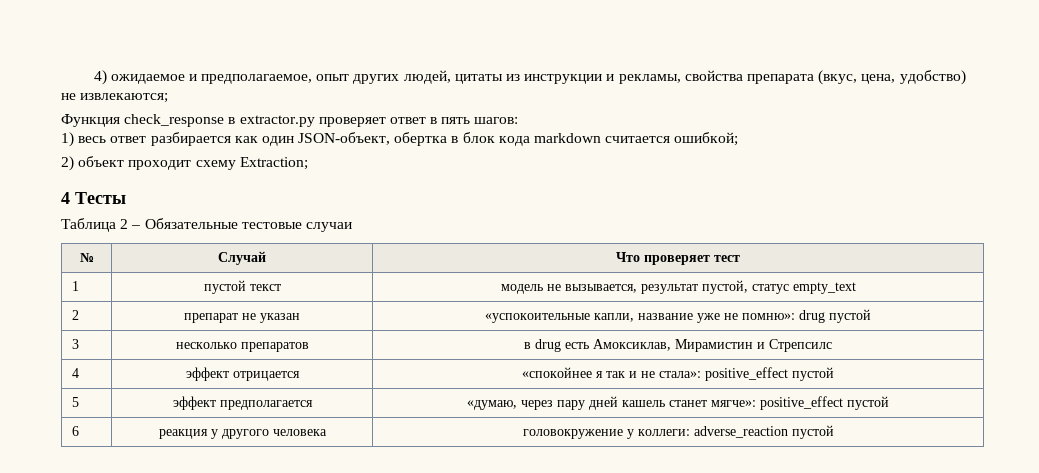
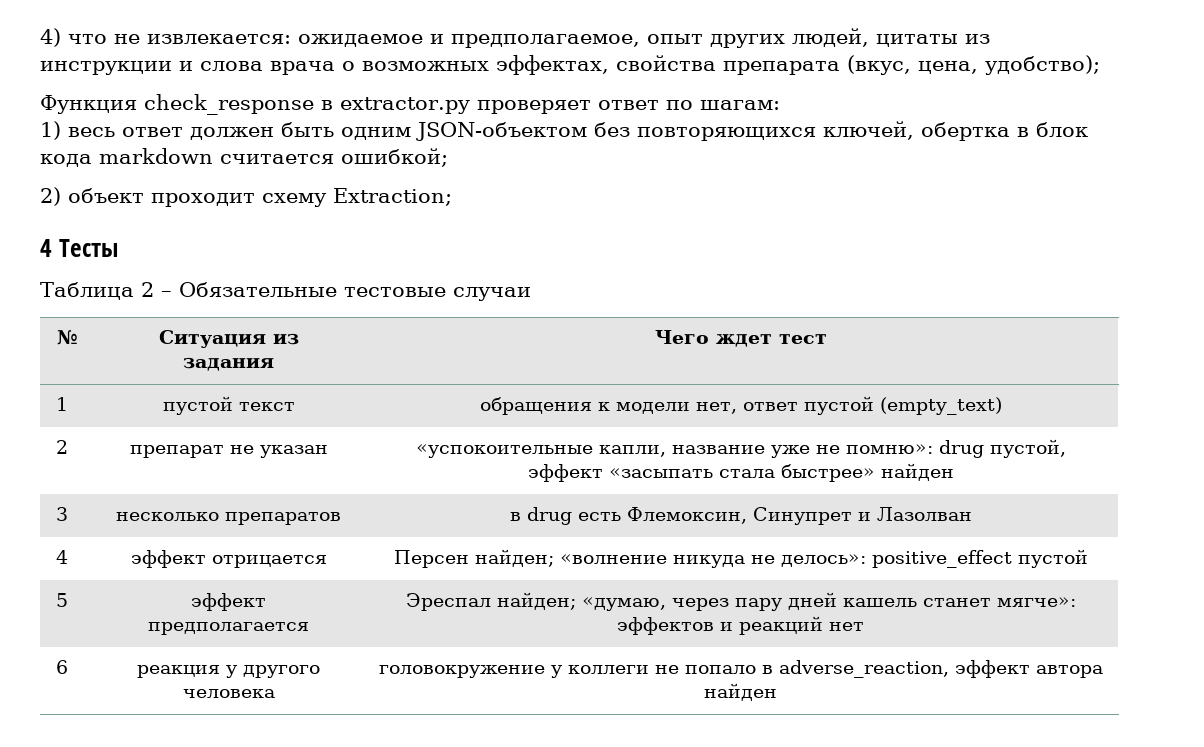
(107, 77) none -> [68,34,291,44] что не извлекается:
[618,74,681,84] рекламы, -> [200,55,609,75] слова врача о возможных эффектах,
[899,70,966,85] [61,93,169,103] удобство) не извлекаются; -> [985,55,1100,75] удобство);
[430,117,519,124] в пять шагов: -> [665,100,780,110] по шагам:
[150,132,391,146] разбирается как один JSON-объект, -> [190,121,914,141] должен быть одним JSON-объектом без повторяющихся ключей,
[218,251,266,265] [616,252,710,265] Случай | Что проверяет -> [158,330,299,348] [183,357,274,371] [654,330,772,347] Ситуация из задания | Чего ждет
[500,280,856,294] модель не вызывается, результат пустой, статус empty_text -> [479,396,1002,415] обращения к модели нет, ответ пустой (empty_text)
[829,309,871,323] пустой -> [989,439,1066,458] [527,463,954,482] пустой, эффект «засыпать стала быстрее» найден
[593,339,832,352] Амоксиклав, Мирамистин и Стрепсилс -> [626,507,972,525] Флемоксин, Синупрет и Лазолван
[522,367,701,378] «спокойнее я так и не стала»: -> [393,549,866,568] Персен найден; «волнение никуда не делось»:
(313, 405) none -> [405,592,576,611] Эреспал найден;
[760,396,889,410] positive_effect пустой -> [617,616,864,635] эффектов и реакций нет
[637,425,834,439] коллеги: adverse_reaction пустой -> [567,660,1103,678] [704,683,777,701] коллеги не попало в adverse_reaction, эффект автора найден

